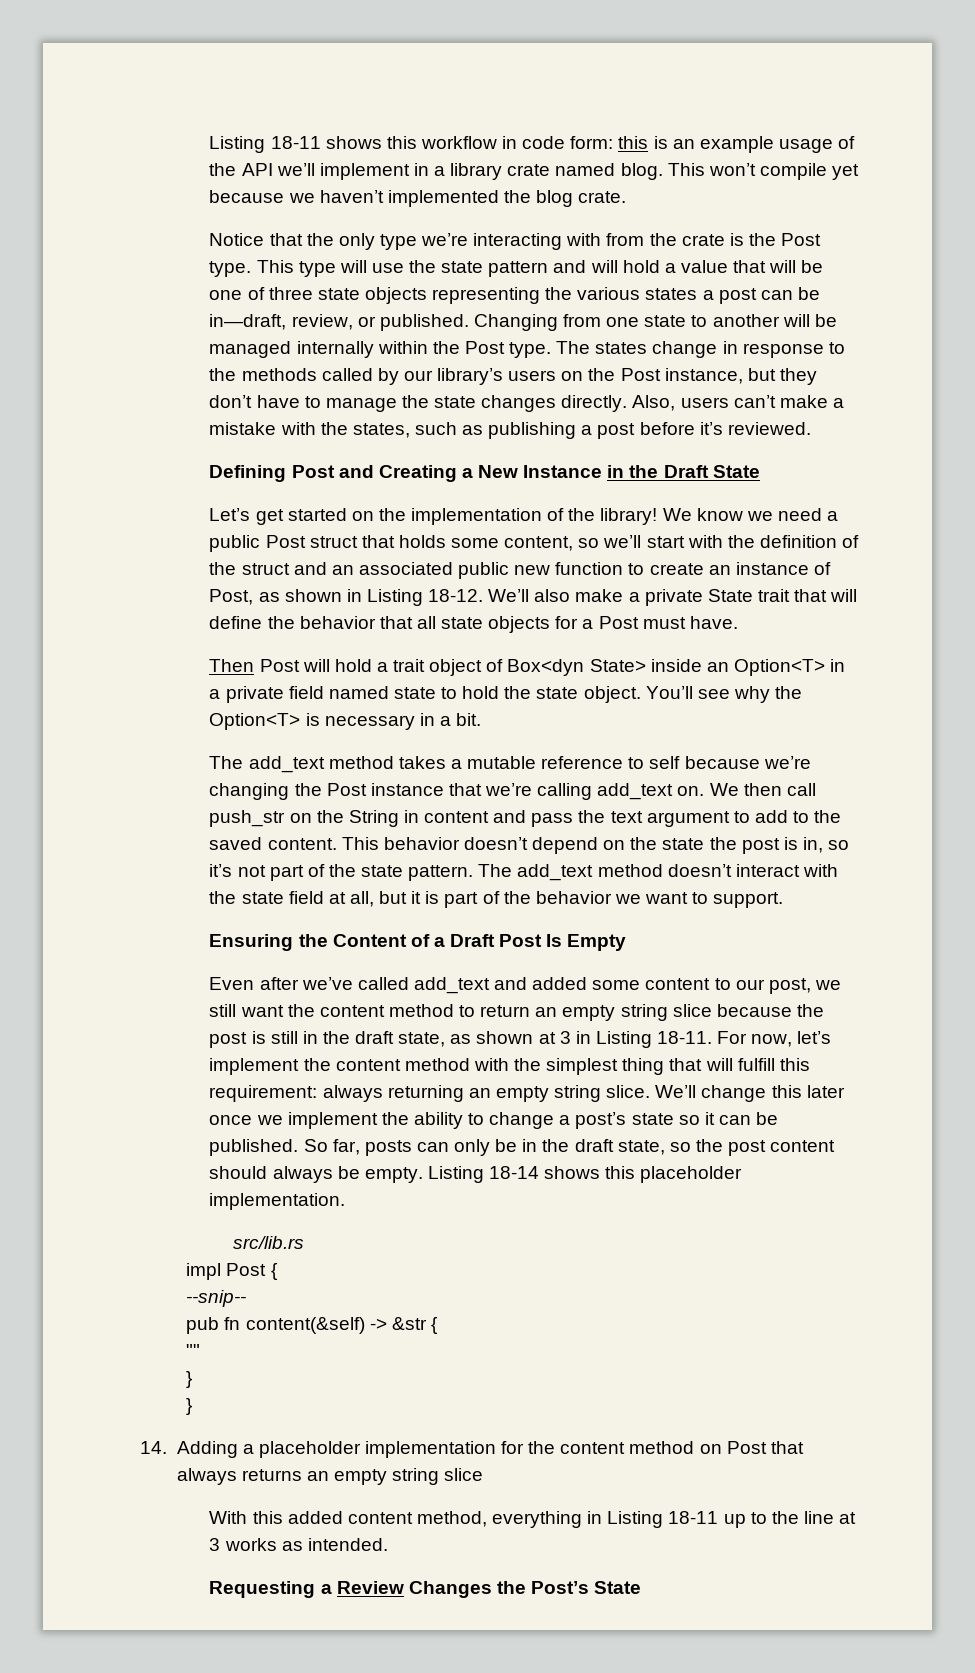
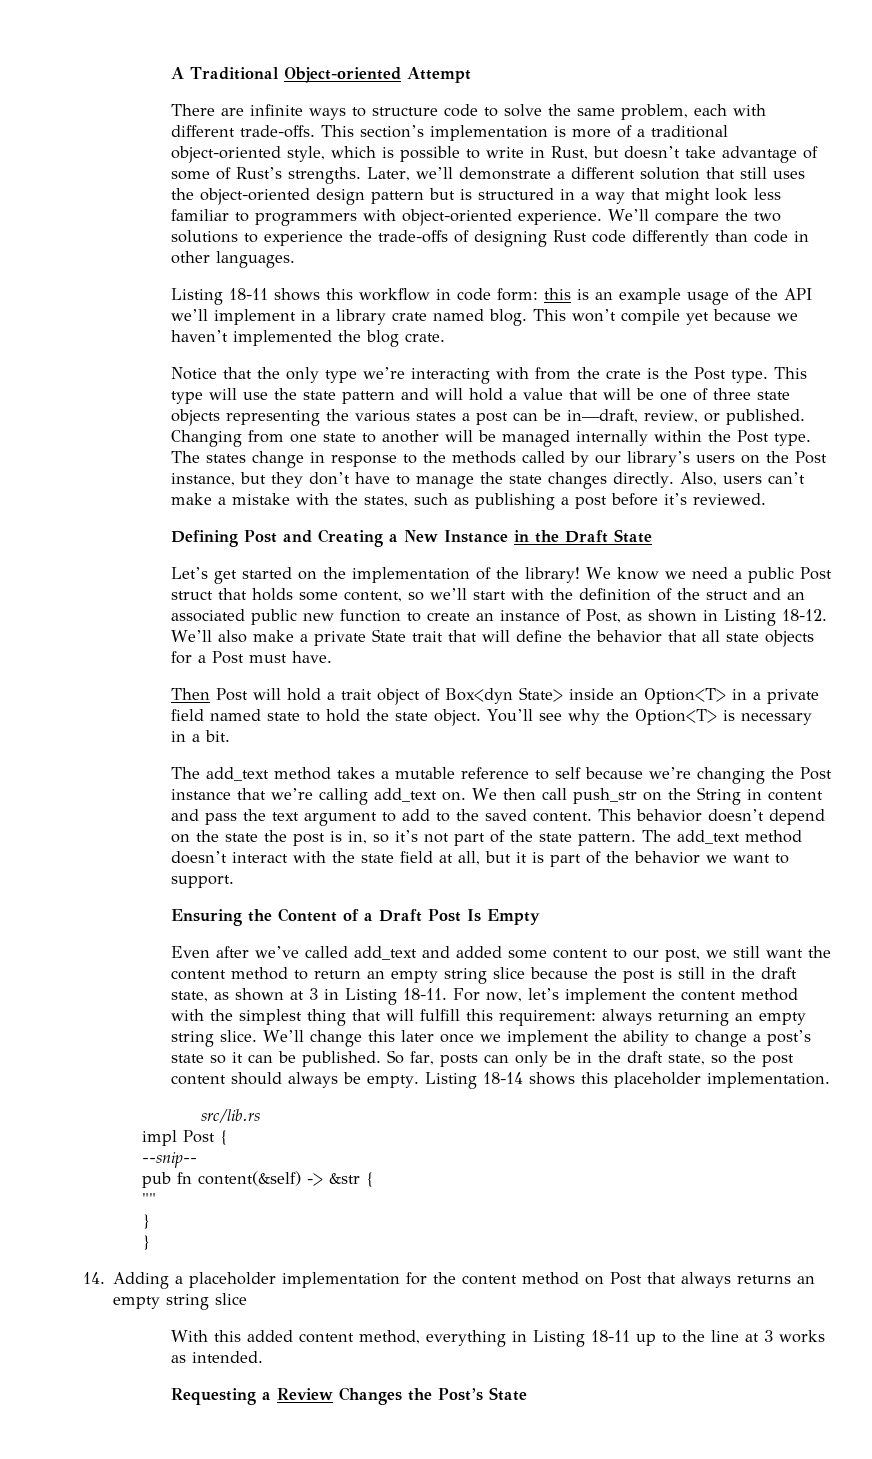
(209, 144) none -> [171,67,472,83] [171,104,767,120] [171,125,729,141] [171,146,819,163] [171,167,806,184] [171,188,782,205] [171,209,782,226] [171,230,810,247] [171,251,296,268] A Traditional Object-oriented Attempt // There are infinite ways to structure code to solve the same problem, each with different trade-offs. This section’s implementation is more of a traditional object-oriented style, which is possible to write in Rust, but doesn’t take advantage of some of Rust’s strengths. Later, we’ll demonstrate a different solution that still uses the object-oriented design pattern but is structured in a way that might look less familiar to programmers with object-oriented experience. We’ll compare the two solutions to experience the trade-offs of designing Rust code differently than code in other languages. //

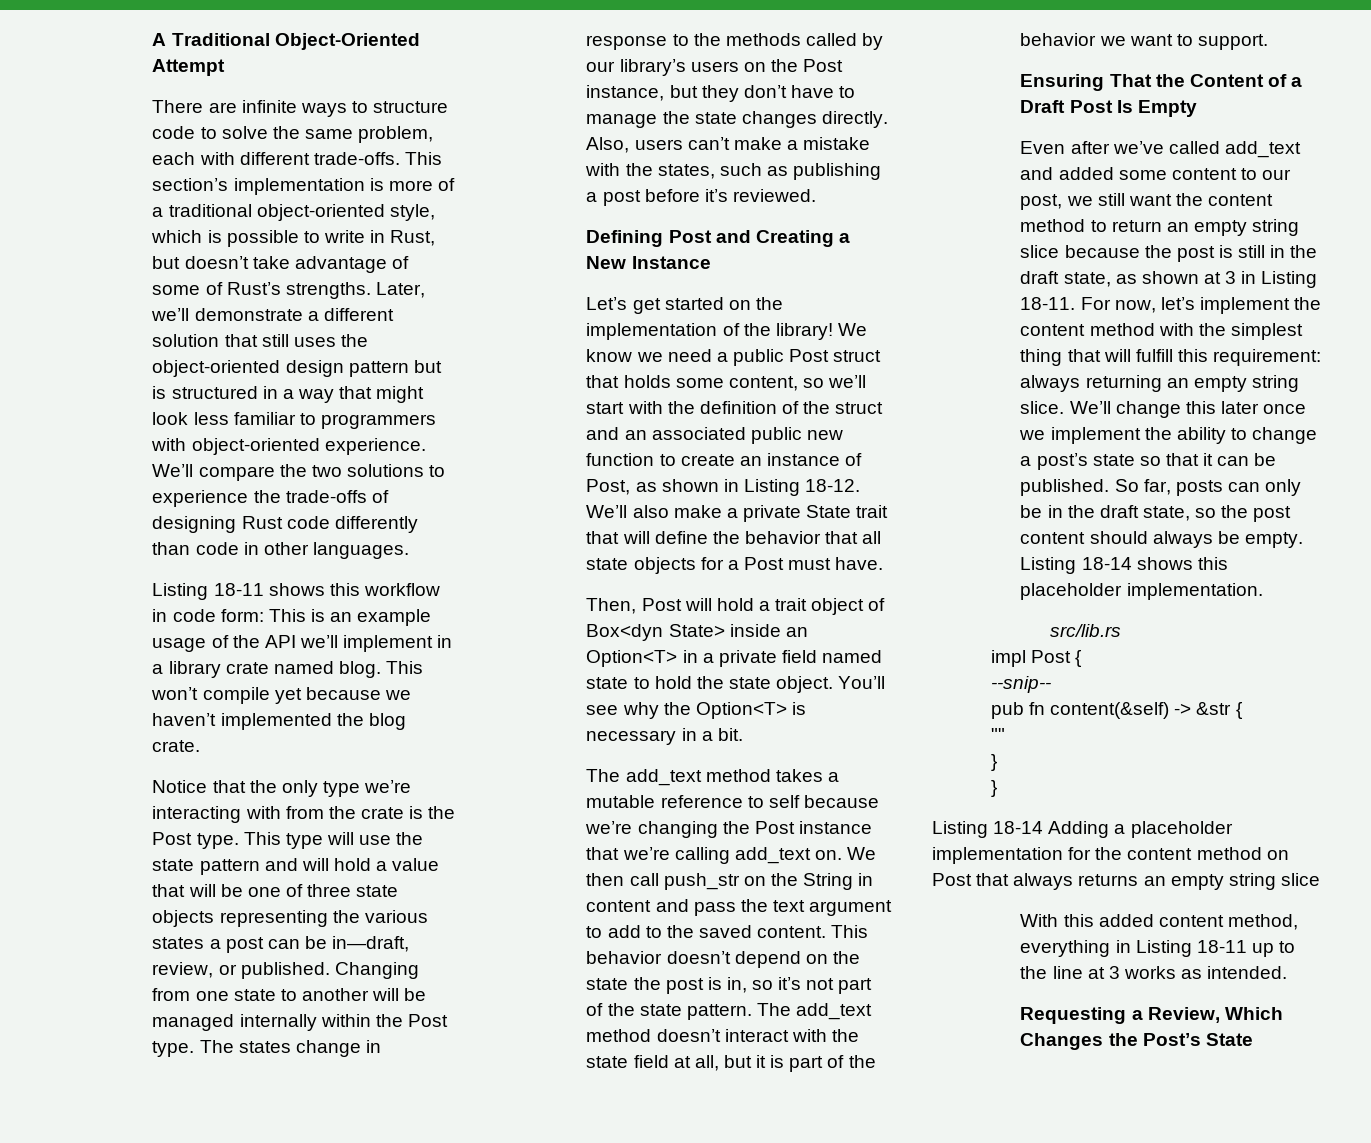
[284,67,402,83] Object-oriented -> [274,33,420,50] Object-Oriented
[544,288,572,300] this -> [268,609,306,622] This
[514,529,653,543] in the Draft State -> (711, 262) none
[171,688,211,700] Then -> [586,598,637,614] Then,
(243, 917) none -> [1109,74,1152,87] That
(227, 1059) none -> [1165,453,1199,466] that
[83,1272,105,1284] 14. -> [932,821,1044,838] Listing 18-14
[277,1388,334,1400] Review -> [1147,1007,1283,1023] Review, Which

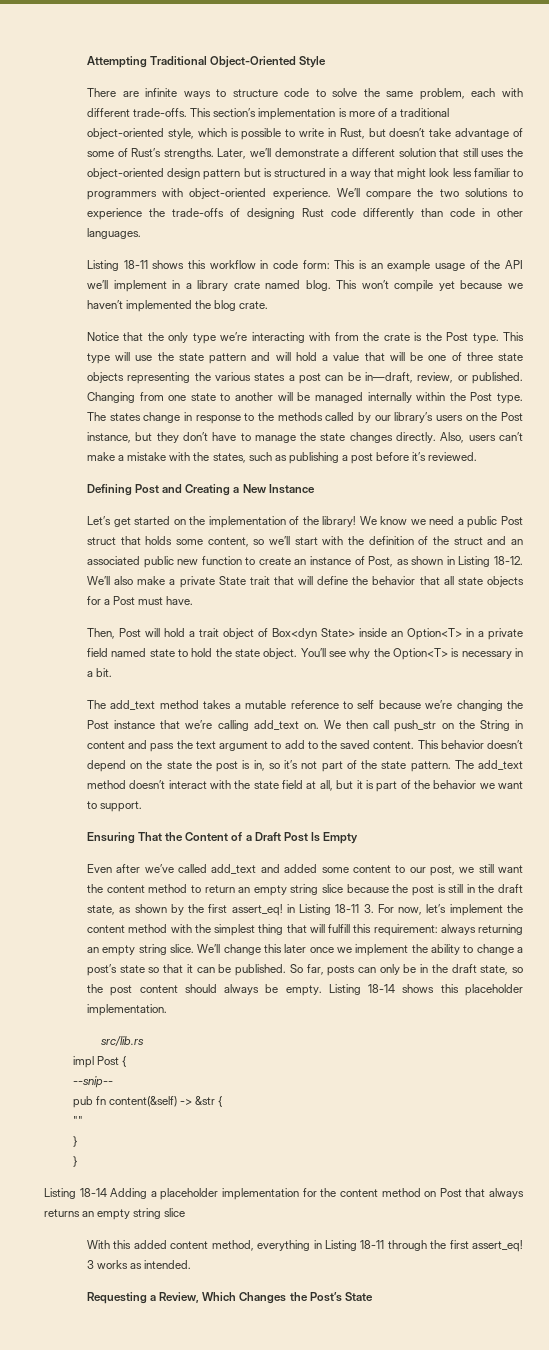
[152,33,167,46] A -> [87,56,148,68] Attempting
[152,59,226,76] Attempt -> [299,56,327,68] Style
[1203,271,1318,288] [1020,297,1076,310] at 3 in Listing 18-11. -> [170,904,374,916] by the first assert_eq! in Listing 18-11 3.
[1251,941,1296,957] [1020,966,1105,979] up to the line at -> [387,1240,523,1252] through the first assert_eq!

